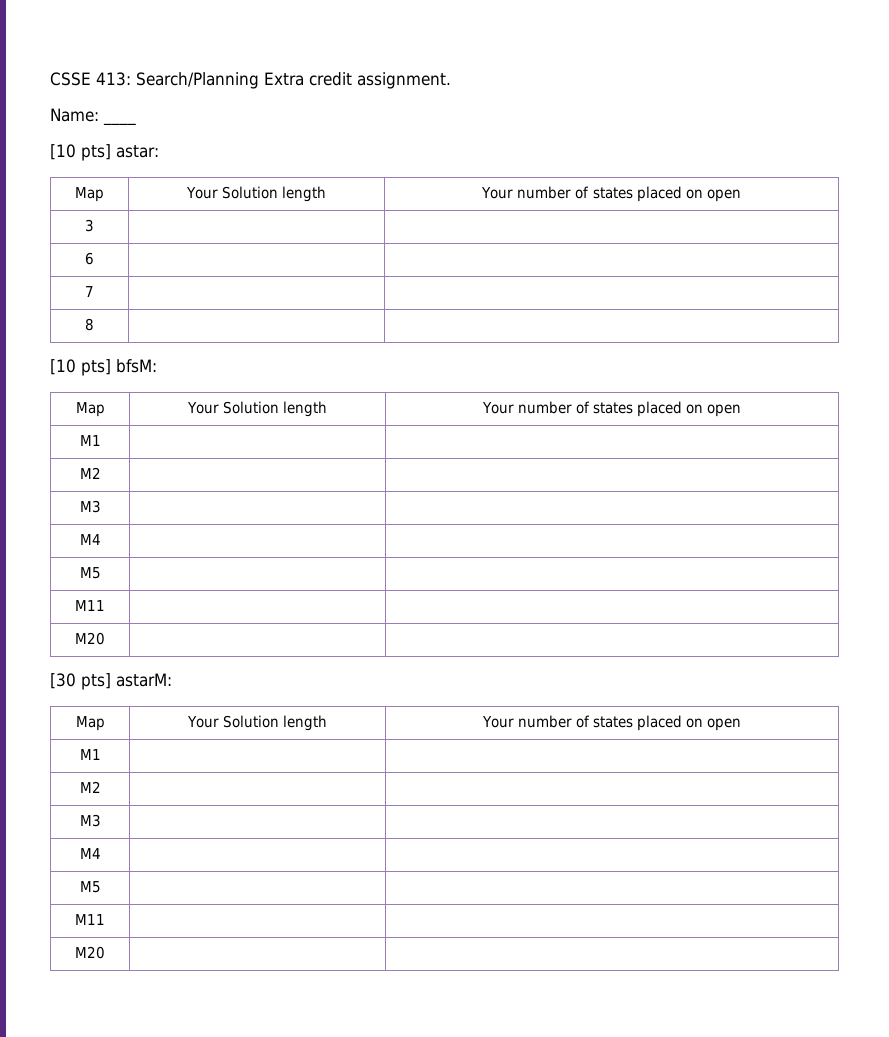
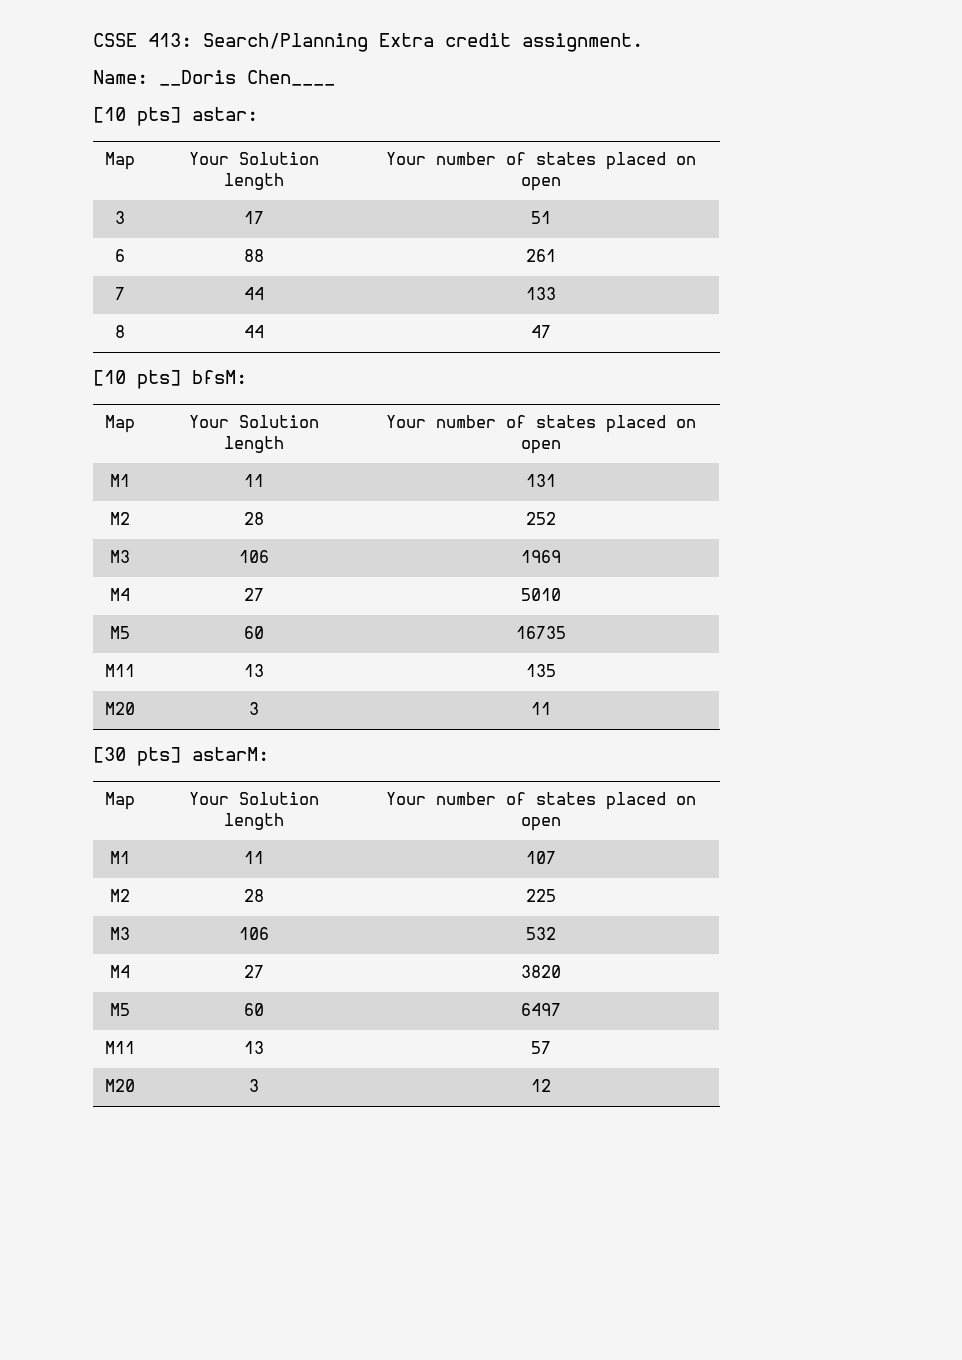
[103,121,136,126] ____ -> [159,70,335,86] __Doris Chen____
(94, 225) | -> [244,211,264,224] [530,211,551,224] 17 | 51
(94, 258) | -> [244,249,264,262] [525,249,556,262] 88 | 261
(94, 291) | -> [244,287,264,300] [525,287,556,300] 44 | 133
(94, 324) | -> [244,325,264,338] [530,325,551,338] 44 | 47
[79,467,101,479] [79,500,101,513] [79,534,101,545] [79,567,101,579] [75,600,105,611] [75,632,105,645] | // M2 | | // M3 | | // M4 | | // M5 | | // M11 | | // M20 | | -> [244,474,264,487] [525,474,556,487] [110,512,130,525] [244,512,264,525] [525,512,556,525] [110,550,130,563] [239,550,269,563] [520,550,561,563] [110,588,130,601] [244,588,264,601] [520,588,561,601] [110,626,130,639] [244,626,264,639] [515,626,566,639] [105,664,135,677] [244,664,264,677] [525,664,556,677] [105,702,135,715] [249,702,259,715] [530,702,551,715] 11 | 131 // M2 | 28 | 252 // M3 | 106 | 1969 // M4 | 27 | 5010 // M5 | 60 | 16735 // M11 | 13 | 135 // M20 | 3 | 11
[79,781,101,793] [79,814,101,827] [79,848,101,859] [79,881,101,893] [75,914,105,925] [75,946,105,959] | // M2 | | // M3 | | // M4 | | // M5 | | // M11 | | // M20 | | -> [244,851,264,864] [525,851,556,864] [110,889,130,902] [244,889,264,902] [525,889,556,902] [110,927,130,940] [239,927,269,940] [525,927,556,940] [110,965,130,978] [244,965,264,978] [520,965,561,978] [110,1003,130,1016] [244,1003,264,1016] [520,1003,561,1016] [105,1041,135,1054] [244,1041,264,1054] [530,1041,551,1054] [105,1079,135,1092] [249,1079,259,1092] [530,1079,551,1092] 11 | 107 // M2 | 28 | 225 // M3 | 106 | 532 // M4 | 27 | 3820 // M5 | 60 | 6497 // M11 | 13 | 57 // M20 | 3 | 12

